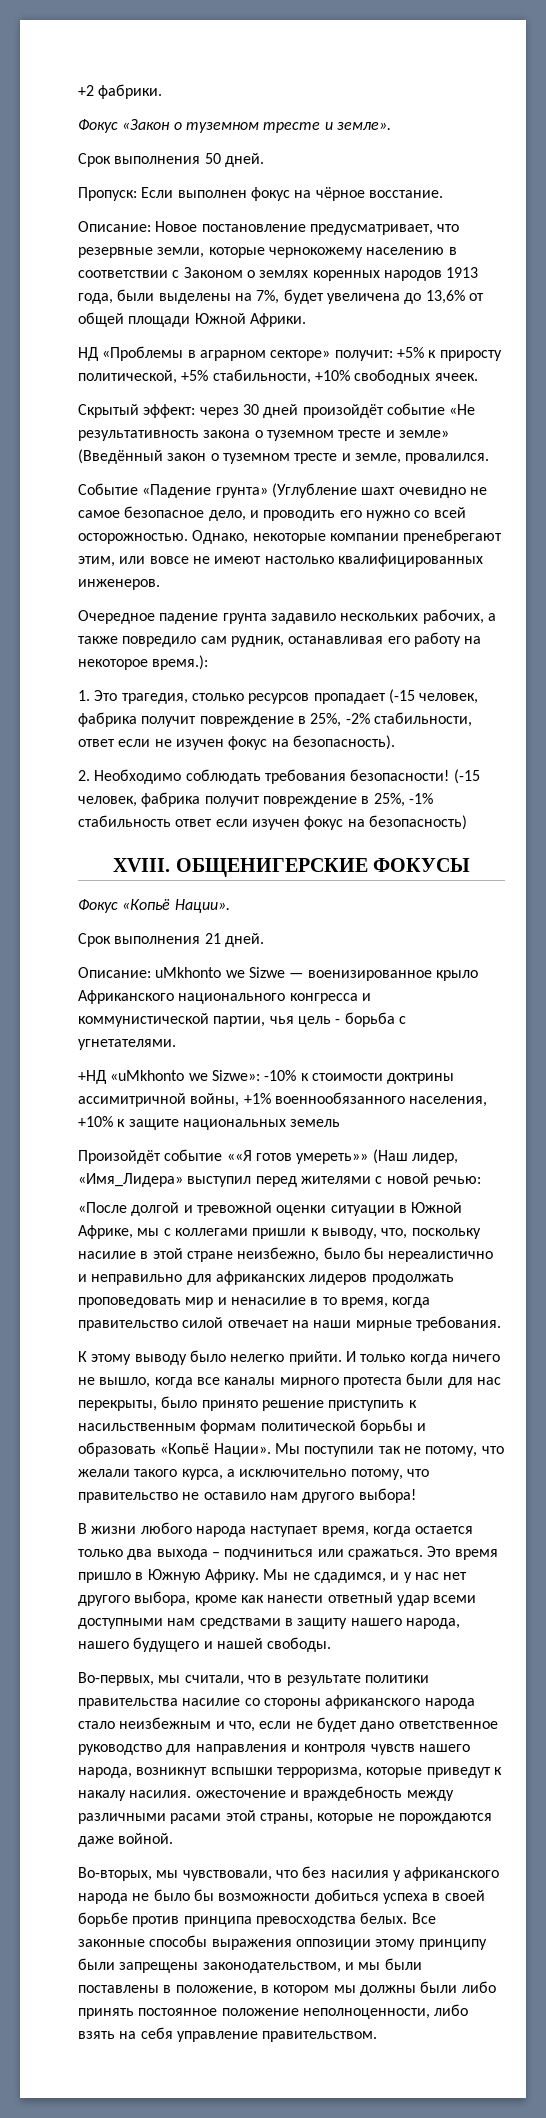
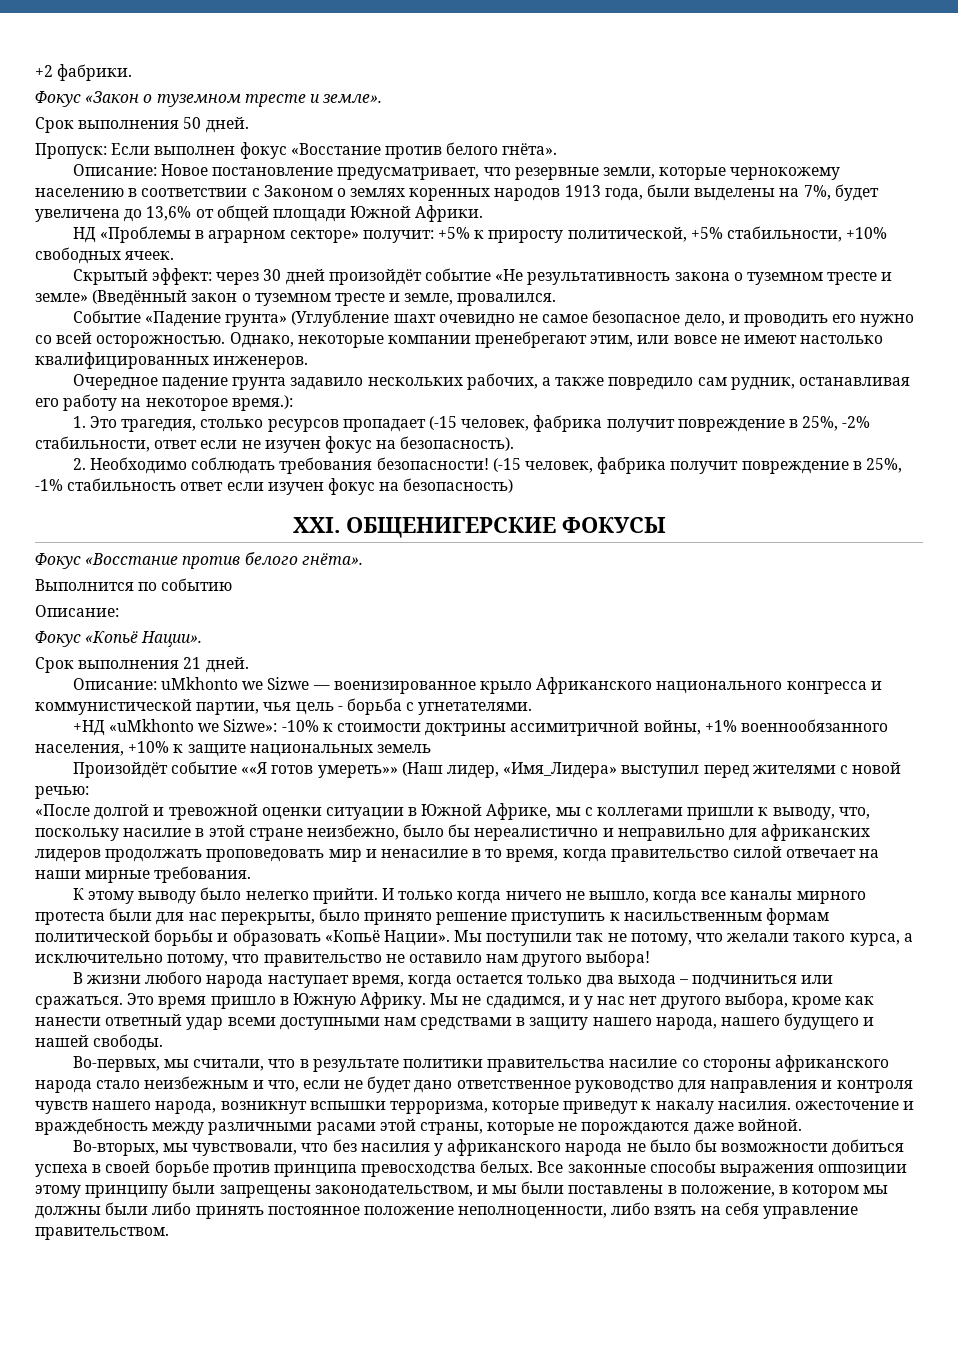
[294,187,443,201] на чёрное восстание. -> [290,142,558,159] «Восстание против белого гнёта».
[113,858,171,872] XVIII. -> [292,517,340,533] XXI.
(470, 865) none -> [35,552,363,569] [35,578,233,591] [35,605,119,617] // Фокус «Восстание против белого гнёта». // Выполнится по событию // Описание:

